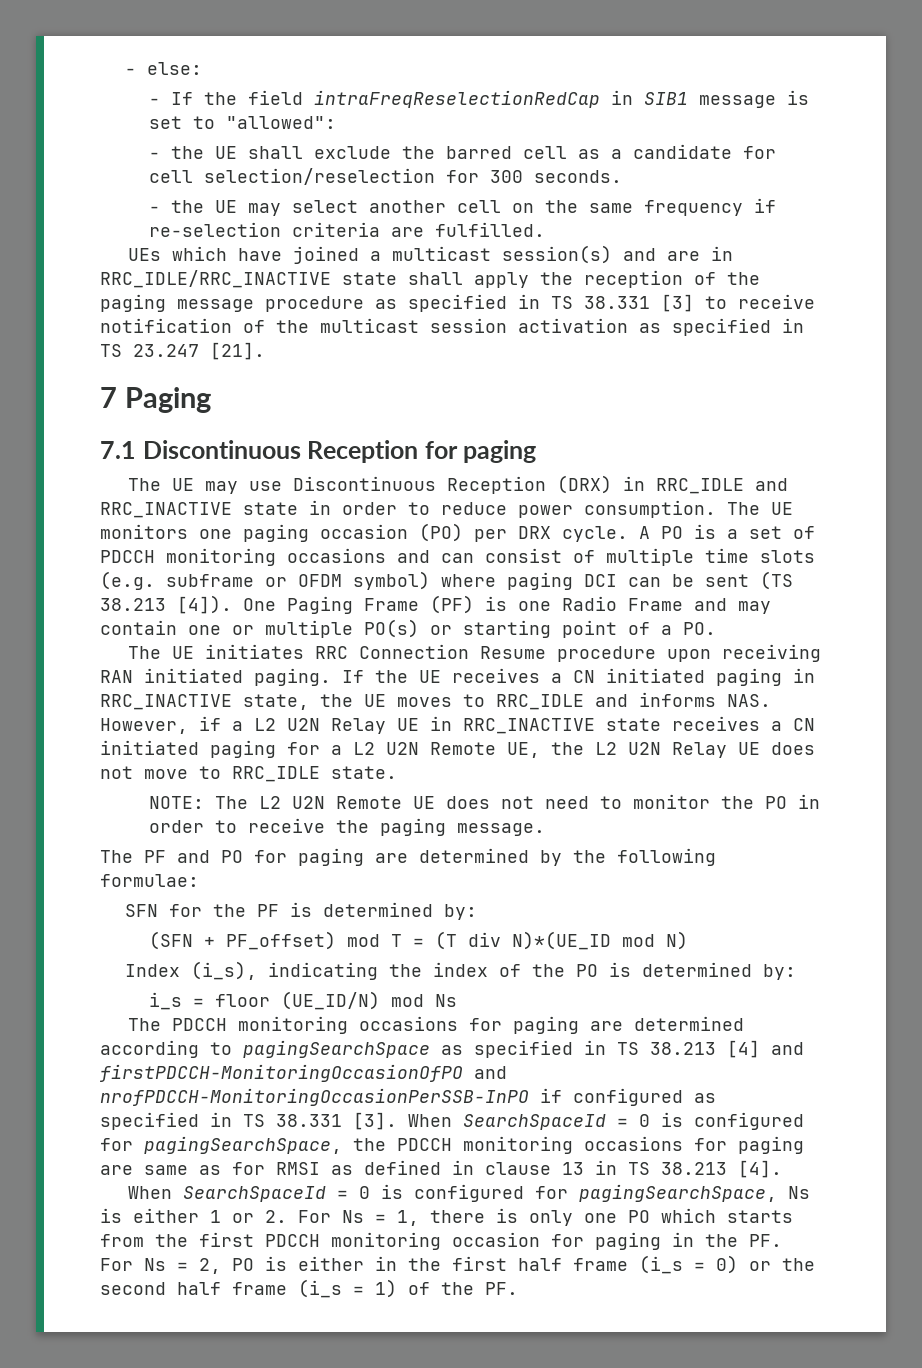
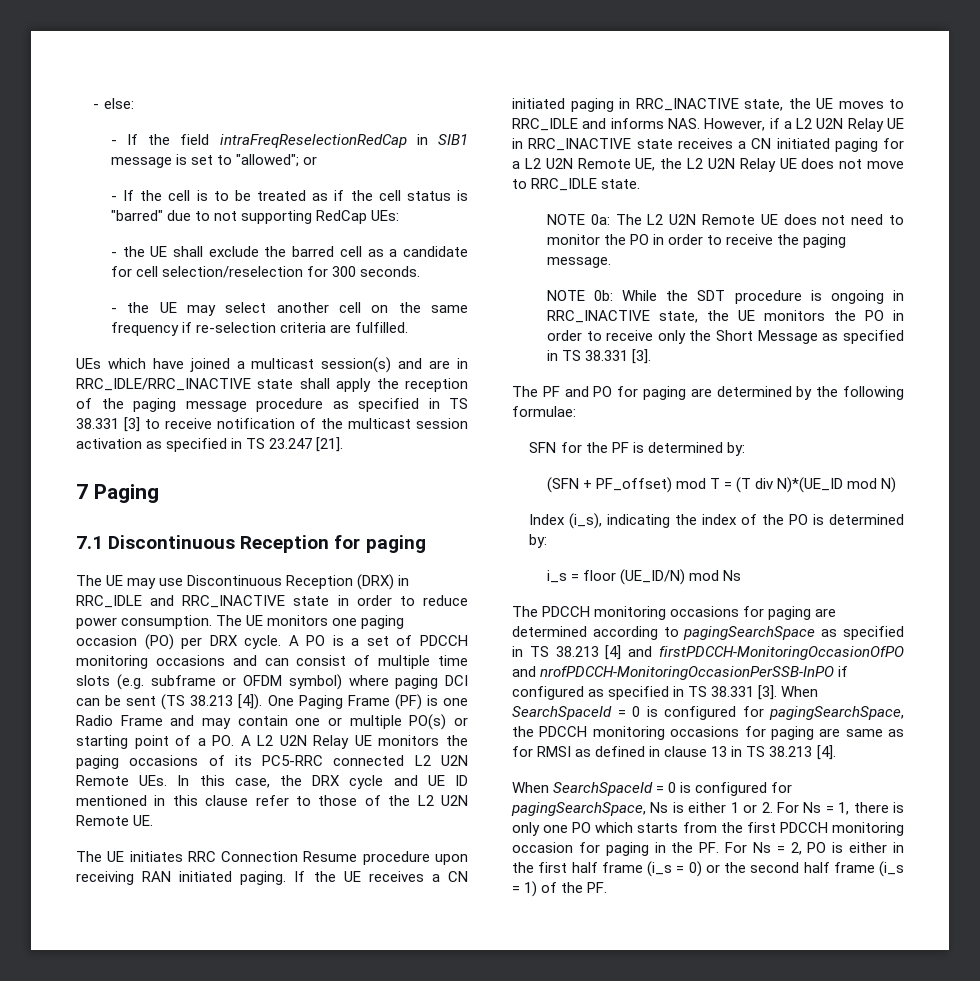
[226,116,337,129] "allowed": -> [236,154,318,167] [110,190,468,201] [110,210,400,224] "allowed"; or // - If the cell is to be treated as if the cell status is "barred" due to not supporting RedCap UEs:
(716, 628) none -> [240,735,468,749] [76,755,468,769] [76,775,468,789] [76,795,468,806] [76,815,154,826] A L2 U2N Relay UE monitors the paging occasions of its PC5-RRC connected L2 U2N Remote UEs. In this case, the DRX cycle and UE ID mentioned in this clause refer to those of the L2 U2N Remote UE.
[149,796,205,809] NOTE: -> [546,214,610,225] NOTE 0a:
(546, 829) none -> [546,290,904,304] [546,310,904,323] [546,330,904,344] [546,349,652,364] // NOTE 0b: While the SDT procedure is ongoing in RRC_INACTIVE state, the UE monitors the PO in order to receive only the Short Message as specified in TS 38.331 [3].

